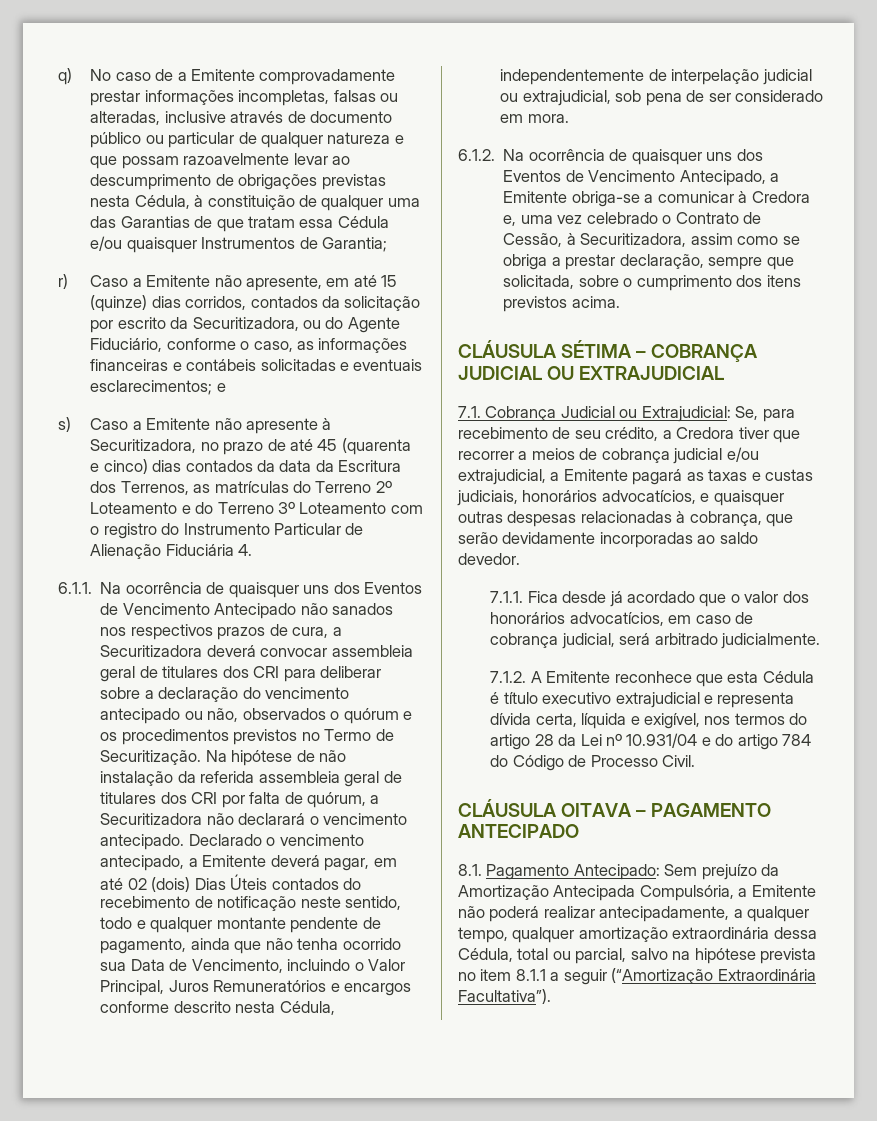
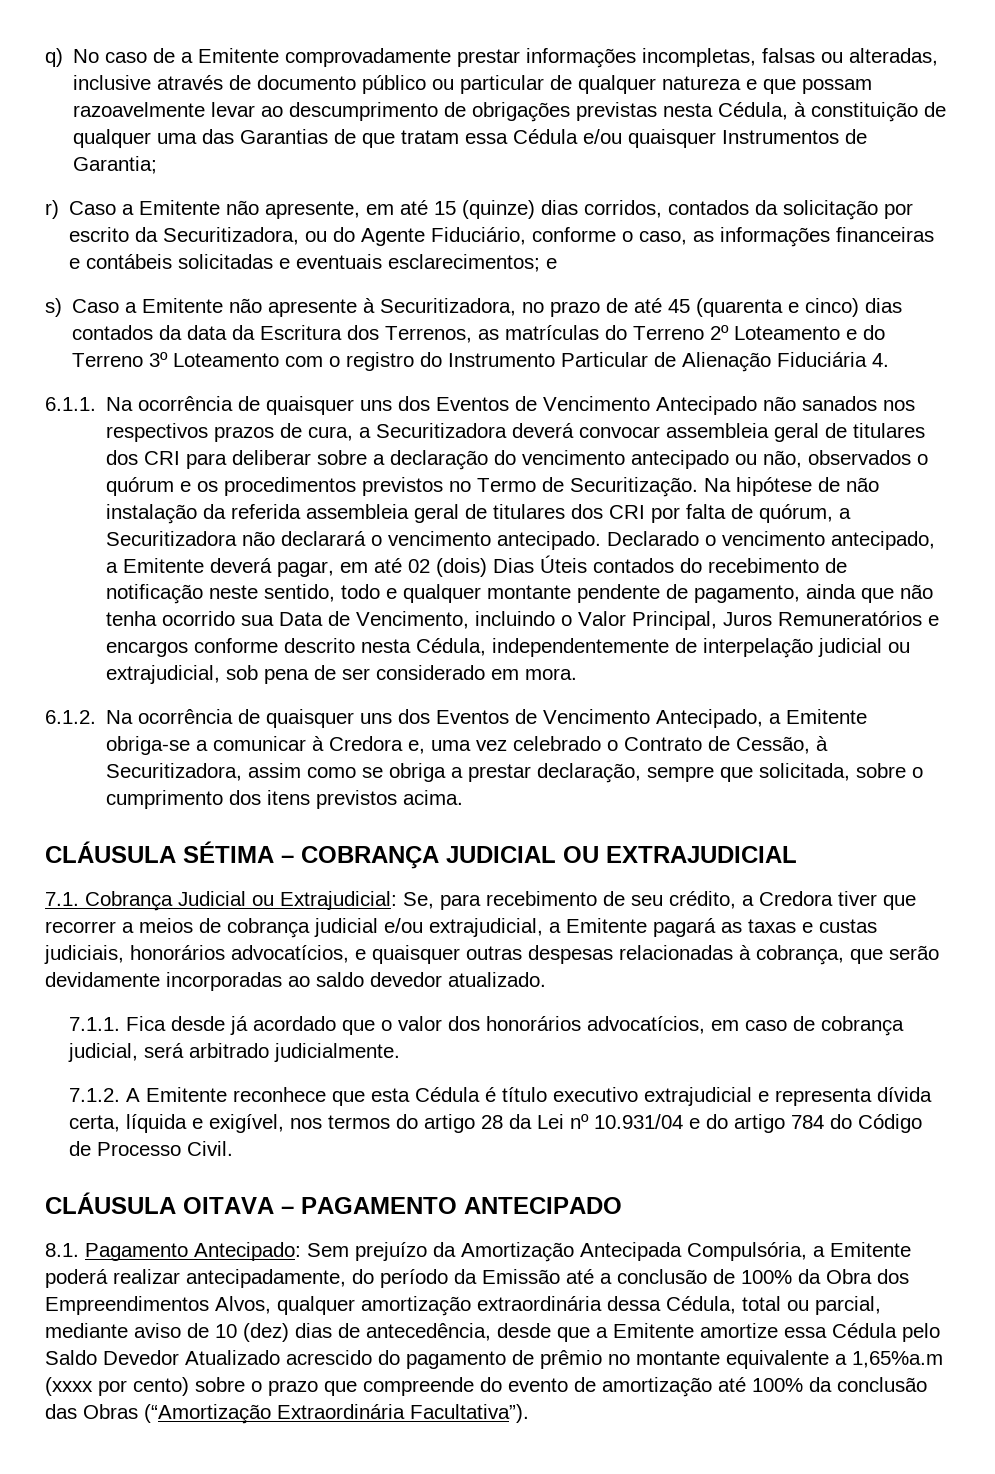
[458,553,520,565] devedor. -> [370,972,546,987] devedor atualizado.
[458,906,485,918] não -> (911, 1249) none
[733,906,810,922] [458,927,508,943] a qualquer tempo, -> [352,1269,909,1288] [45,1296,271,1315] do período da Emissão até a conclusão de 100% da Obra dos Empreendimentos Alvos,
[630,948,817,964] [458,969,607,985] salvo na hipótese prevista no item 8.1.1 a seguir -> [45,1323,940,1342] [45,1350,943,1369] [45,1377,927,1397] [45,1404,138,1419] mediante aviso de 10 (dez) dias de antecedência, desde que a Emitente amortize essa Cédula pelo Saldo Devedor Atualizado acrescido do pagamento de prêmio no montante equivalente a 1,65%a.m (xxxx por cento) sobre o prazo que compreende do evento de amortização até 100% da conclusão das Obras

